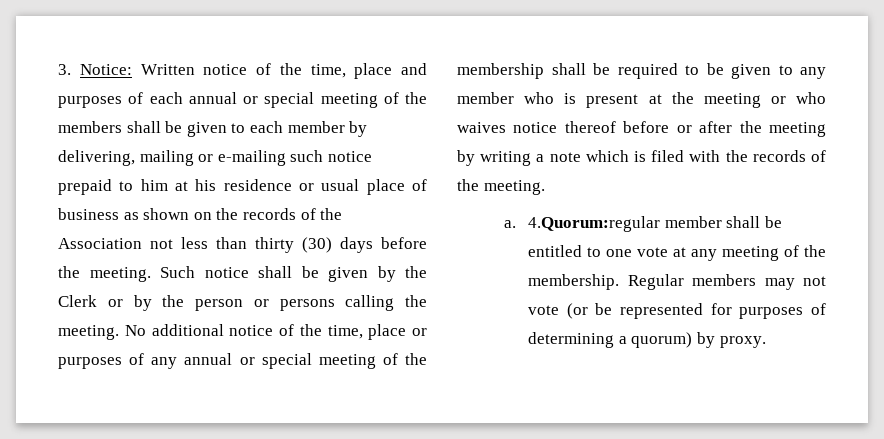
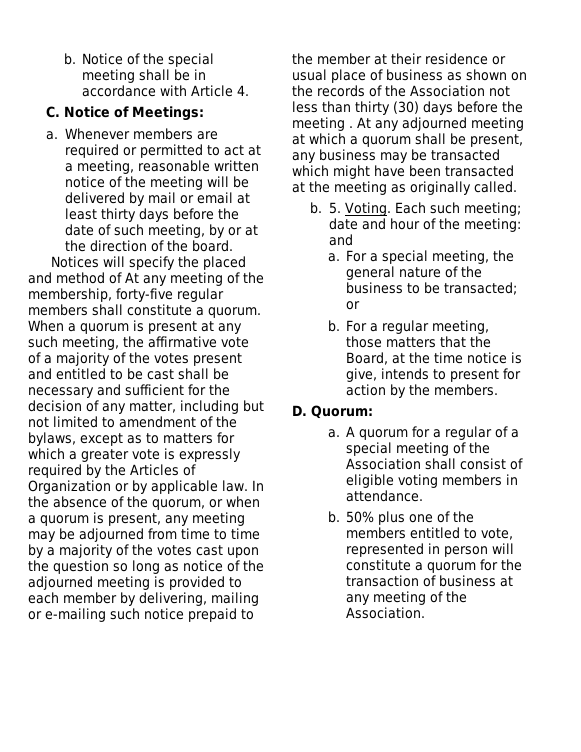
[58,63,427,79] [58,92,427,108] [58,121,227,137] 3. Notice: Written notice of the time, place and purposes of each annual or special meeting of the members shall be given -> [63,53,215,67] [82,69,207,83] [82,85,250,97] [45,106,204,121] [45,128,218,140] [64,144,261,158] [64,160,259,174] [64,176,249,190] [64,192,250,206] [64,208,239,222] [64,224,258,238] [64,240,233,252] [51,256,247,270] [28,272,264,286] [28,288,224,302] [28,304,261,318] [28,320,242,334] [28,336,249,350] [28,352,242,366] [28,368,229,380] [28,384,230,398] [28,400,264,414] [28,416,237,428] [28,432,235,446] [28,448,241,462] [28,464,196,478] [28,480,264,494] [28,496,260,510] [28,512,245,526] [28,528,260,542] [28,544,259,558] [28,560,264,574] [28,576,225,590] b. Notice of the special meeting shall be in accordance with Article 4. // C. Notice of Meetings: // a. Whenever members are required or permitted to act at a meeting, reasonable written notice of the meeting will be delivered by mail or email at least thirty days before the date of such meeting, by or at the direction of the board. // Notices will specify the placed and method of At any meeting of the membership, forty-five regular members shall constitute a quorum. When a quorum is present at any such meeting, the affirmative vote of a majority of the votes present and entitled to be cast shall be necessary and sufficient for the decision of any matter, including but not limited to amendment of the bylaws, except as to matters for which a greater vote is expressly required by the Articles of Organization or by applicable law. In the absence of the quorum, or when a quorum is present, any meeting may be adjourned from time to time by a majority of the votes cast upon the question so long as notice of the adjourned meeting is provided
[140,179,217,191] him at his -> [292,53,422,65] the member at their
[89,266,427,282] [58,295,427,311] [58,324,427,340] [58,353,427,369] [457,63,826,79] [457,92,826,108] [457,121,826,137] [457,150,826,166] [457,179,545,195] [504,216,782,232] [528,245,669,257] meeting. Such notice shall be given by the Clerk or by the person or persons calling the meeting. No additional notice of the time, place or purposes of any annual or special meeting of the membership shall be required to be given to any member who is present at the meeting or who waives notice thereof before or after the meeting by writing a note which is filed with the records of the meeting. // a. 4.Quorum:regular member shall be entitled to one vote -> [292,117,524,131] [292,133,523,147] [292,149,500,163] [292,165,514,179] [292,181,517,195] [309,202,521,216] [328,218,521,232] [328,234,353,246] [327,250,515,264] [346,266,483,280] [346,282,518,295] [346,301,361,310] [327,320,490,334] [346,336,492,348] [346,352,523,365] [346,368,522,382] [346,384,499,398] [292,405,373,419] [327,426,520,440] [346,442,491,456] [346,458,524,470] [346,474,519,488] [346,490,424,502] [327,511,475,525] [346,527,514,540] [346,543,515,557] [346,559,523,573] [346,575,497,587] meeting . At any adjourned meeting at which a quorum shall be present, any business may be transacted which might have been transacted at the meeting as originally called. // b. 5. Voting. Each such meeting; date and hour of the meeting: and // a. For a special meeting, the general nature of the business to be transacted; or // b. For a regular meeting, those matters that the Board, at the time notice is give, intends to present for action by the members. // D. Quorum: // a. A quorum for a regular of a special meeting of the Association shall consist of eligible voting members in attendance. // b. 50% plus one of the members entitled to vote, represented in person will constitute a quorum for the transaction of business
[528,274,826,290] [528,303,826,319] [528,332,766,348] membership. Regular members may not vote (or be represented for purposes of determining a quorum) by proxy. -> [346,607,426,619] Association.

